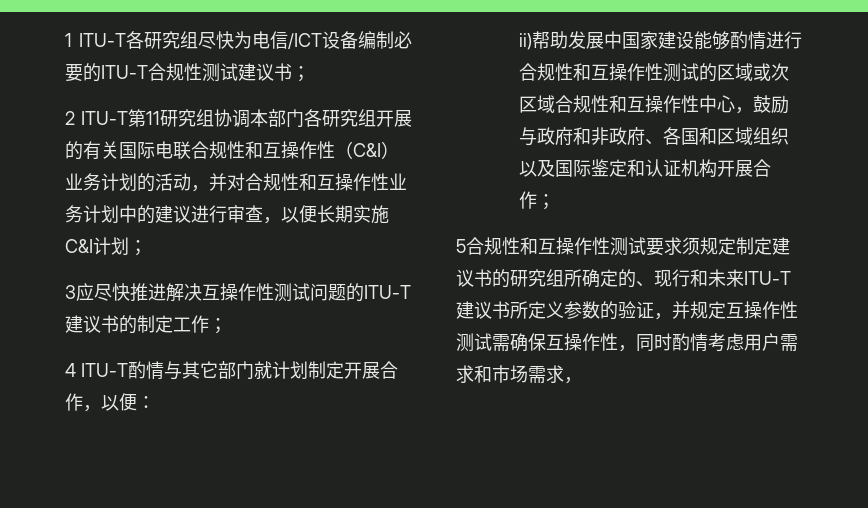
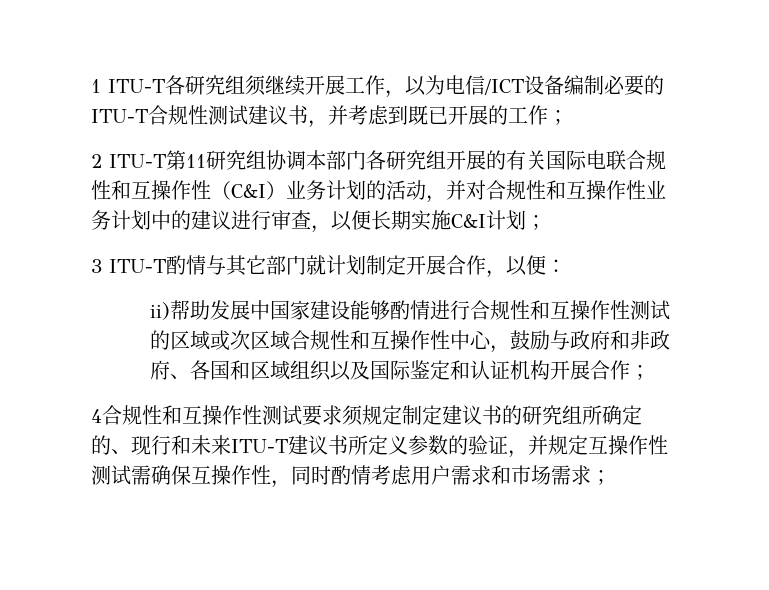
[198,31,234,49] 尽快 -> [245,75,426,98] 须继续开展工作，以
(292, 72) none -> [308,105,548,128] ，并考虑到既已开展的工作
[76,283,411,302] [65,315,227,334] [65,363,76,377] 应尽快推进解决互操作性测试问题的ITU-T建议书的制定工作； // 4 -> (102, 266) none
[456,239,466,253] 5 -> [91,409,102,423] 4
[564,377,582,384] ， -> [591,470,611,485] ；

